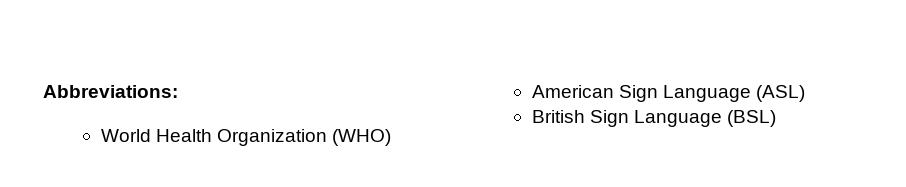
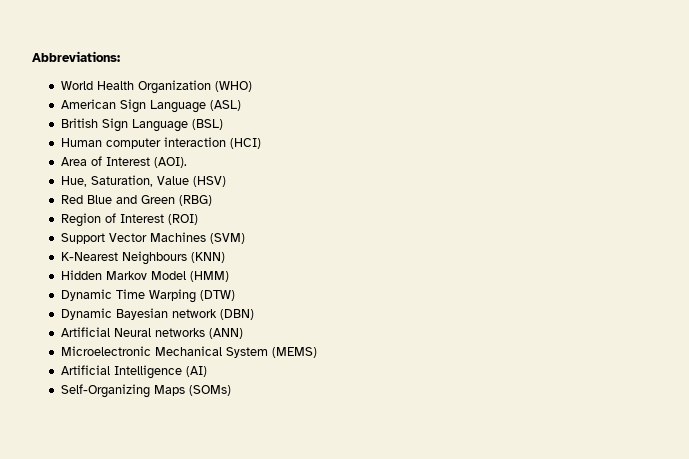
(776, 118) none -> [60,137,261,149] [60,156,187,168] [60,175,226,187] [60,195,212,206] [60,213,198,227] [60,232,245,244] [60,251,225,265] [60,270,229,282] [60,289,235,303] [60,308,254,320] [60,327,243,339] [60,346,317,358] [60,365,207,379] [60,384,231,398] // Human computer interaction (HCI) // Area of Interest (AOI). // Hue, Saturation, Value (HSV) // Red Blue and Green (RBG) // Region of Interest (ROI) // Support Vector Machines (SVM) // K-Nearest Neighbours (KNN) // Hidden Markov Model (HMM) // Dynamic Time Warping (DTW) // Dynamic Bayesian network (DBN) // Artificial Neural networks (ANN) // Microelectronic Mechanical System (MEMS) // Artificial Intelligence (AI) // Self-Organizing Maps (SOMs)

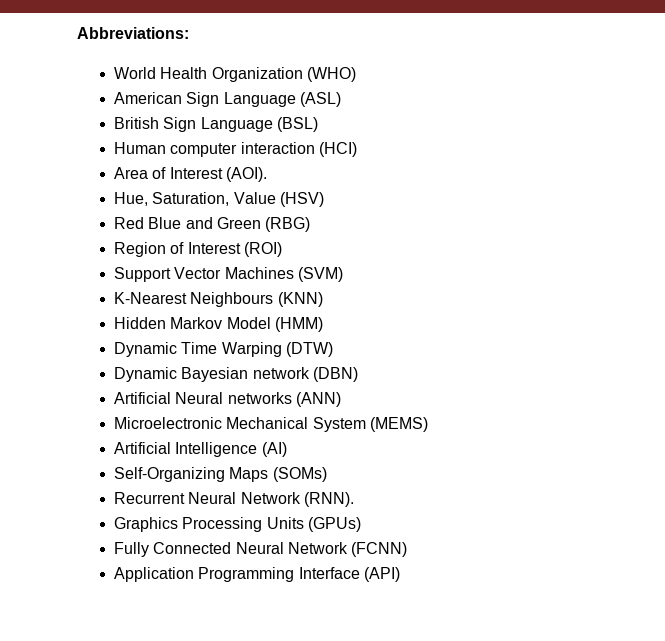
(231, 390) none -> [113,492,354,507] [113,517,361,532] [113,542,408,557] [113,567,400,582] // Recurrent Neural Network (RNN). // Graphics Processing Units (GPUs) // Fully Connected Neural Network (FCNN) // Application Programming Interface (API)

